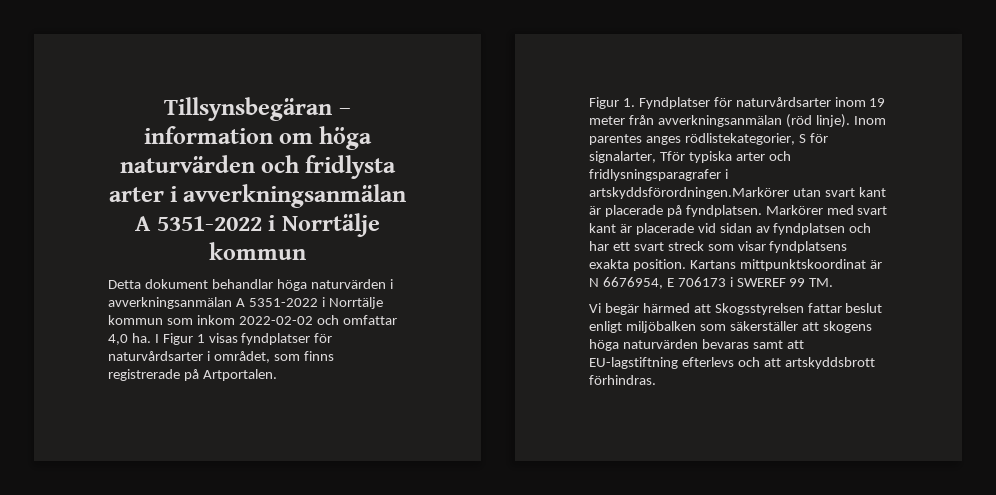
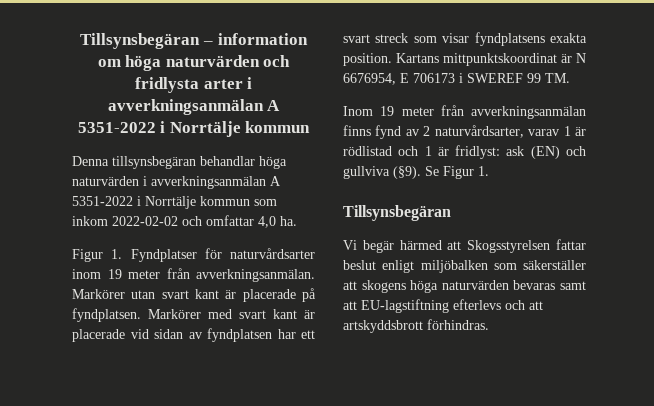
[108,279,208,289] Detta dokument -> [72,156,196,169] Denna tillsynsbegäran
[154,333,333,345] [108,351,334,363] [108,369,277,381] I Figur 1 visas fyndplatser för naturvårdsarter i området, som finns registrerade på Artportalen. -> (297, 221) none
[657,114,886,128] [589,133,828,145] [589,151,791,163] [589,169,728,181] [589,187,789,199] avverkningsanmälan (röd linje). Inom parentes anges rödlistekategorier, S för signalarter, Tför typiska arter och fridlysningsparagrafer i artskyddsförordningen.Markörer -> [196,269,315,282] [72,289,125,299] avverkningsanmälan. Markörer
[849,223,872,233] och -> (272, 335) none
(834, 282) none -> [343,105,586,119] [343,125,586,139] [343,145,586,159] [343,166,489,179] [343,205,451,221] // Inom 19 meter från avverkningsanmälan finns fynd av 2 naturvårdsarter, varav 1 är rödlistad och 1 är fridlyst: ask (EN) och gullviva (§9). Se Figur 1. // Tillsynsbegäran

